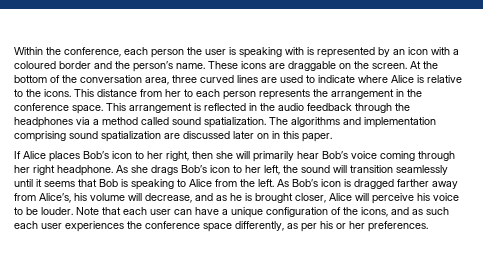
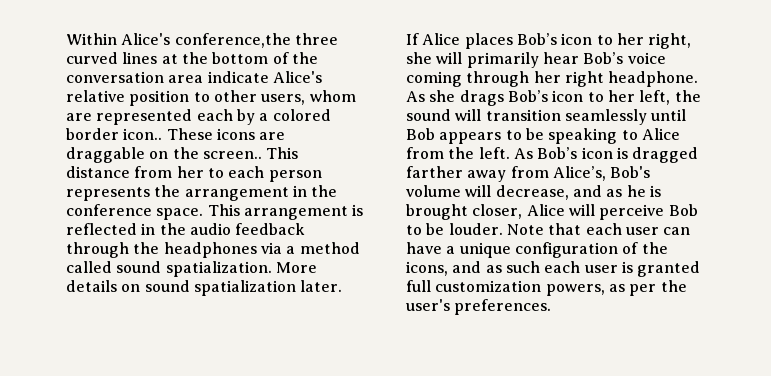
[46,47,459,58] [14,61,205,72] the conference, each person the user is speaking with is represented by an icon with a coloured border and the person’s name. -> [121,33,338,48] [66,52,318,64] [66,71,322,83] [66,90,356,106] [66,109,331,125] [66,128,163,140] Alice's conference,the three curved lines at the bottom of the conversation area indicate Alice's relative position to other users, whom are represented each by a colored border icon..
[372,61,438,69] [14,75,462,85] [14,89,71,97] screen. At the bottom of the conversation area, three curved lines are used to indicate where Alice is relative to the icons. -> [202,151,262,159] screen..
[269,117,436,128] [14,131,332,142] The algorithms and implementation comprising sound spatialization are discussed later on in this paper. -> [275,262,317,273] [66,280,343,296] More details on sound spatialization later.
[192,151,213,159] then -> (692, 41) none
[36,179,128,187] it seems that Bob is -> [406,128,544,144] Bob appears to be
[74,193,87,201] his -> [610,166,651,178] Bob's
[417,193,459,201] his voice -> [668,204,698,216] Bob
[65,221,365,232] experiences the conference space differently, as per his or her -> [621,261,701,277] [406,280,687,296] [406,299,450,311] is granted full customization powers, as per the user's

